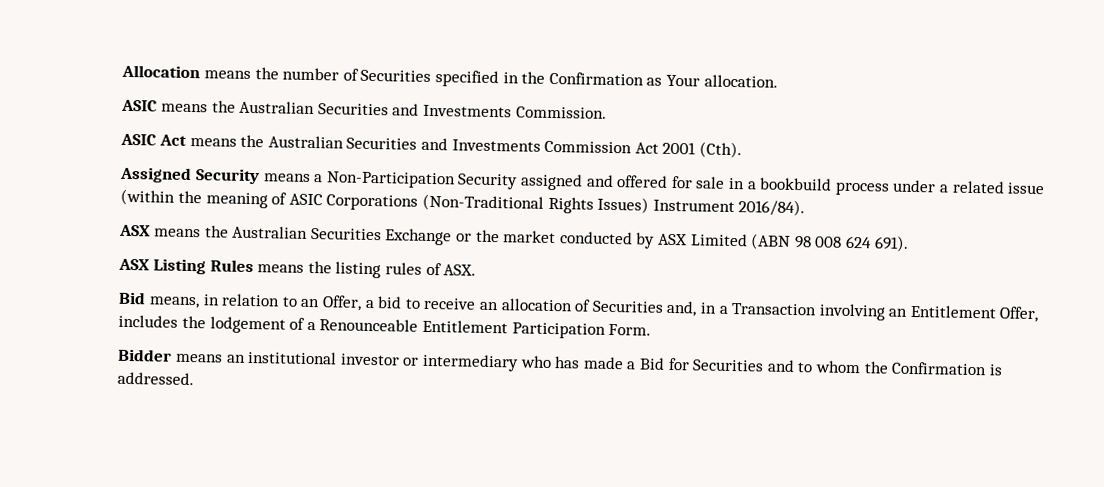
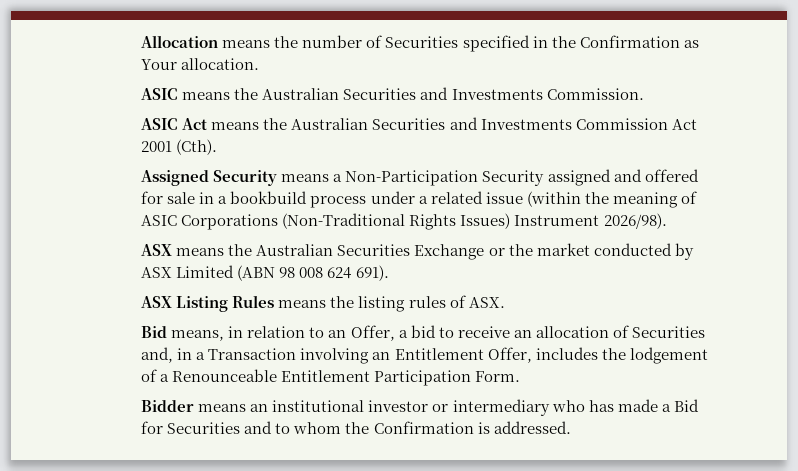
[738,199,806,217] 2016/84). -> [603,213,667,229] 2026/98).

